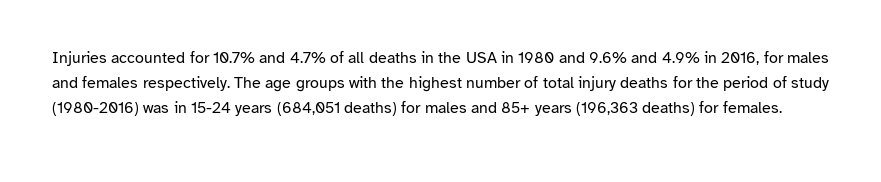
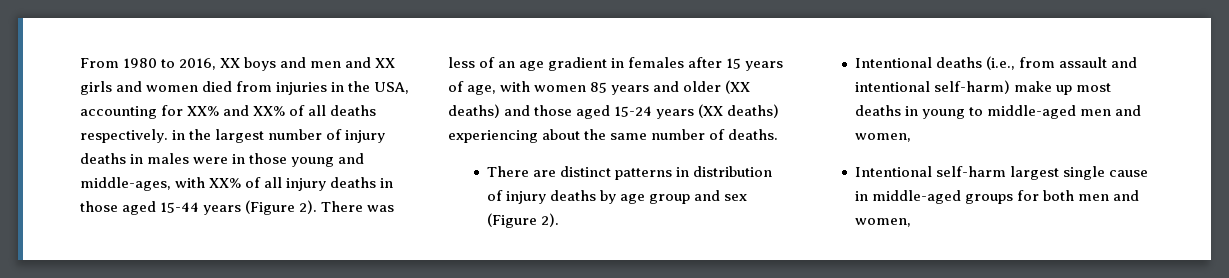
[52,51,326,66] Injuries accounted for 10.7% and 4.7% -> [80,57,396,71] [80,81,410,95] [80,105,286,119] From 1980 to 2016, XX boys and men and XX girls and women died from injuries in the USA, accounting for XX% and XX%
[420,51,830,65] [52,76,830,92] [52,101,782,116] in the USA in 1980 and 9.6% and 4.9% in 2016, for males and females respectively. The age groups with the highest number of total injury deaths for the period of study (1980-2016) was in 15-24 years (684,051 deaths) for males and 85+ years (196,363 deaths) for females. -> [80,129,386,143] [80,153,365,167] [80,177,394,191] [80,200,395,215] [448,57,784,71] [448,80,751,95] [448,104,780,119] [448,129,779,143] [487,166,773,180] [487,190,748,204] [487,213,560,228] [855,56,1138,70] [855,80,1112,95] [855,105,1142,119] [855,133,912,142] [855,166,1149,180] [855,190,1140,204] [855,218,912,227] respectively. in the largest number of injury deaths in males were in those young and middle-ages, with XX% of all injury deaths in those aged 15-44 years (Figure 2). There was less of an age gradient in females after 15 years of age, with women 85 years and older (XX deaths) and those aged 15-24 years (XX deaths) experiencing about the same number of deaths. // There are distinct patterns in distribution of injury deaths by age group and sex (Figure 2). // Intentional deaths (i.e., from assault and intentional self-harm) make up most deaths in young to middle-aged men and women, // Intentional self-harm largest single cause in middle-aged groups for both men and women,

